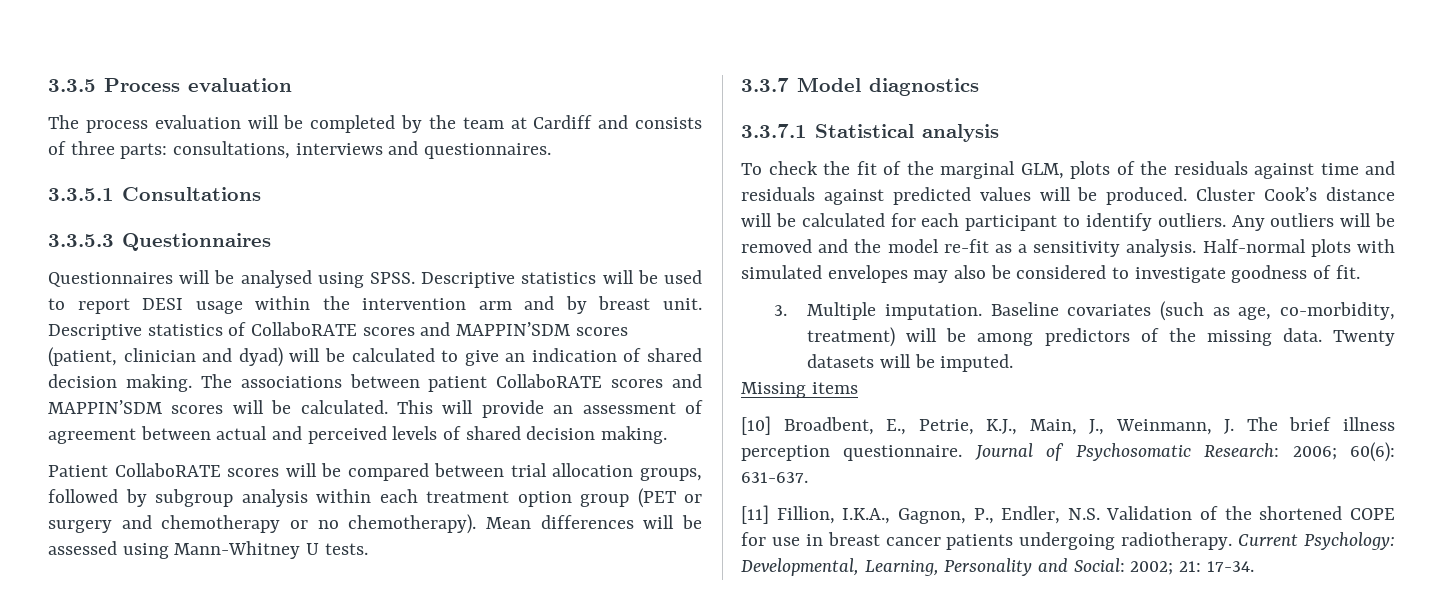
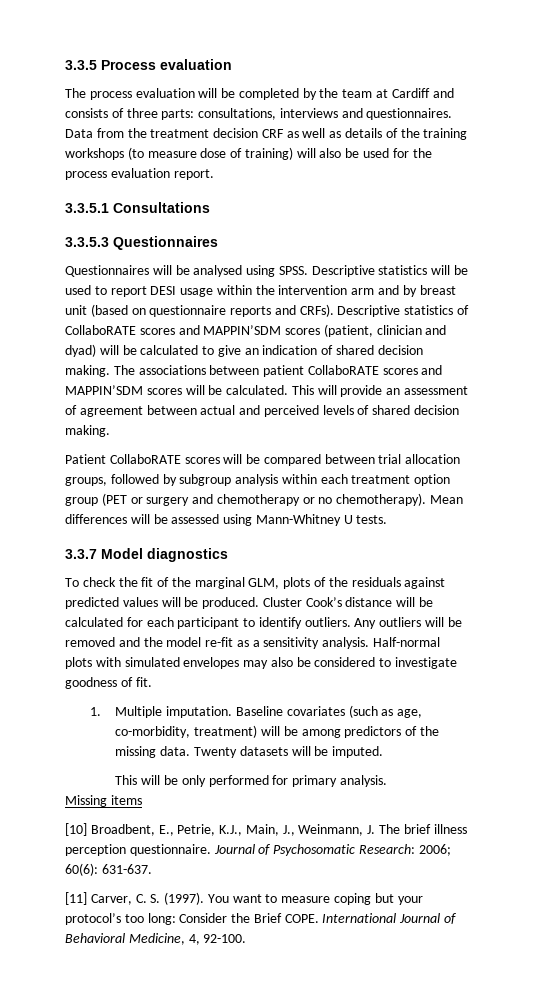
(552, 151) none -> [65,128,468,140] [65,147,432,160] [65,168,214,180] Data from the treatment decision CRF as well as details of the training workshops (to measure dose of training) will also be used for the process evaluation report.
[662,298,702,310] unit. -> [65,304,334,317] unit (based on questionnaire reports and CRFs).
[741,124,999,142] // 3.3.7.1 Statistical analysis -> (228, 555) none
[1320,161,1395,175] [741,187,884,205] time and residuals against -> (446, 583) none
[774,305,788,316] 3. -> [90,707,102,716] 1.
(1014, 363) none -> [115,775,387,787] // This will be only performed for primary analysis.
[776,506,1395,524] [741,532,1395,550] [741,558,1254,576] Fillion, I.K.A., Gagnon, P., Endler, N.S. Validation of the shortened COPE for use in breast cancer patients undergoing radiotherapy. Current Psychology: Developmental, Learning, Personality and Social: 2002; 21: 17-34. -> [90,892,423,905] [65,913,457,925] [65,933,247,945] Carver, C. S. (1997). You want to measure coping but your protocol’s too long: Consider the Brief COPE. International Journal of Behavioral Medicine, 4, 92-100.

